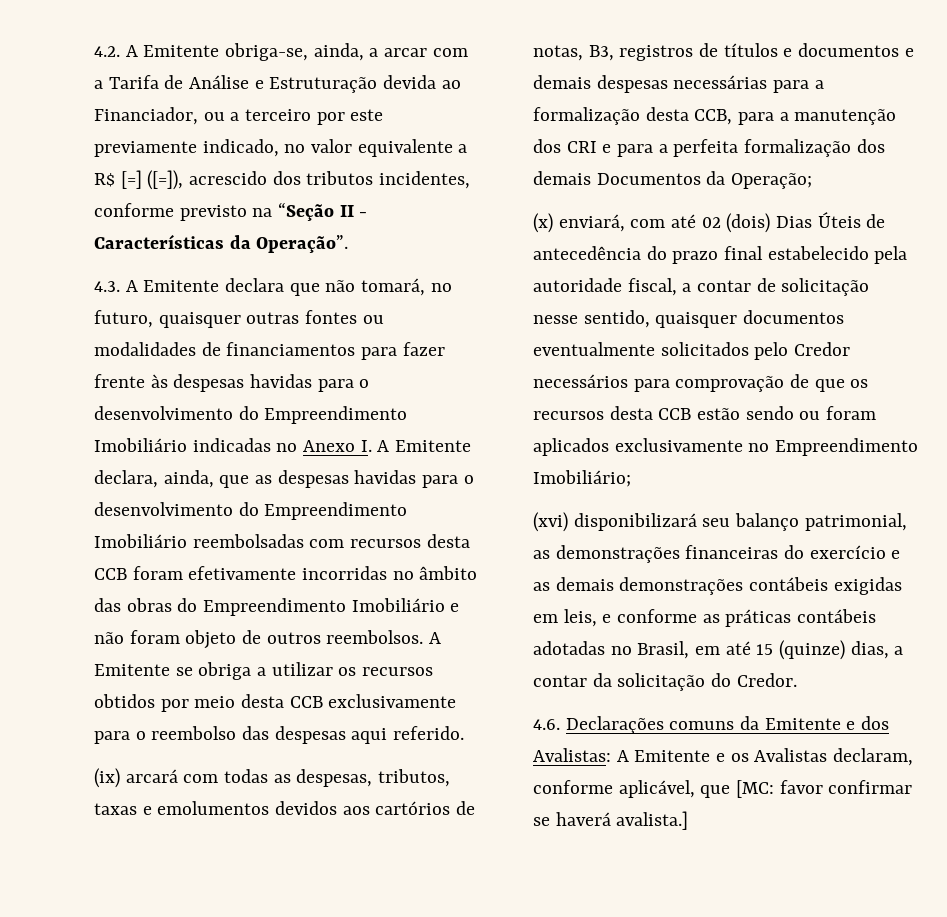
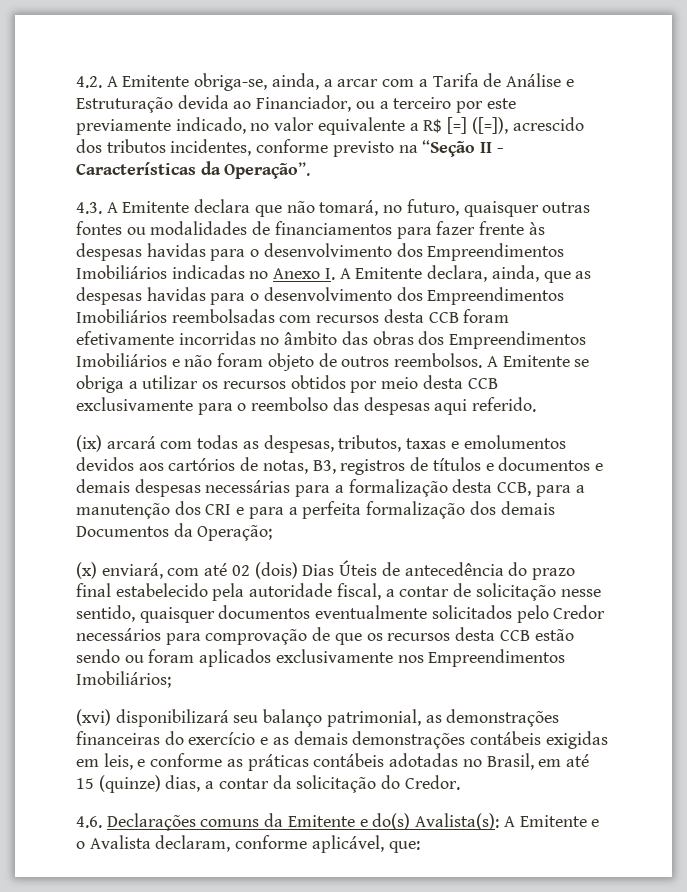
[238,406,408,424] [94,438,187,452] do Empreendimento Imobiliário -> [396,243,565,261] [76,265,167,279] dos Empreendimentos Imobiliários
[238,502,408,520] [94,534,187,548] do Empreendimento Imobiliário -> [396,287,565,305] [76,309,167,323] dos Empreendimentos Imobiliários
[177,598,445,616] do Empreendimento Imobiliário -> [418,331,587,349] [76,353,167,367] dos Empreendimentos Imobiliários
[748,438,919,456] [533,470,631,487] no Empreendimento Imobiliário; -> [397,649,566,667] [76,671,171,688] nos Empreendimentos Imobiliários;
[861,716,890,730] [533,748,611,762] dos Avalistas: -> [372,813,500,830] do(s) Avalista(s):
[730,748,828,762] os Avalistas -> [76,835,151,849] o Avalista
[700,780,913,798] [533,811,689,830] que [MC: favor confirmar se haverá avalista.] -> [388,841,420,853] que:

